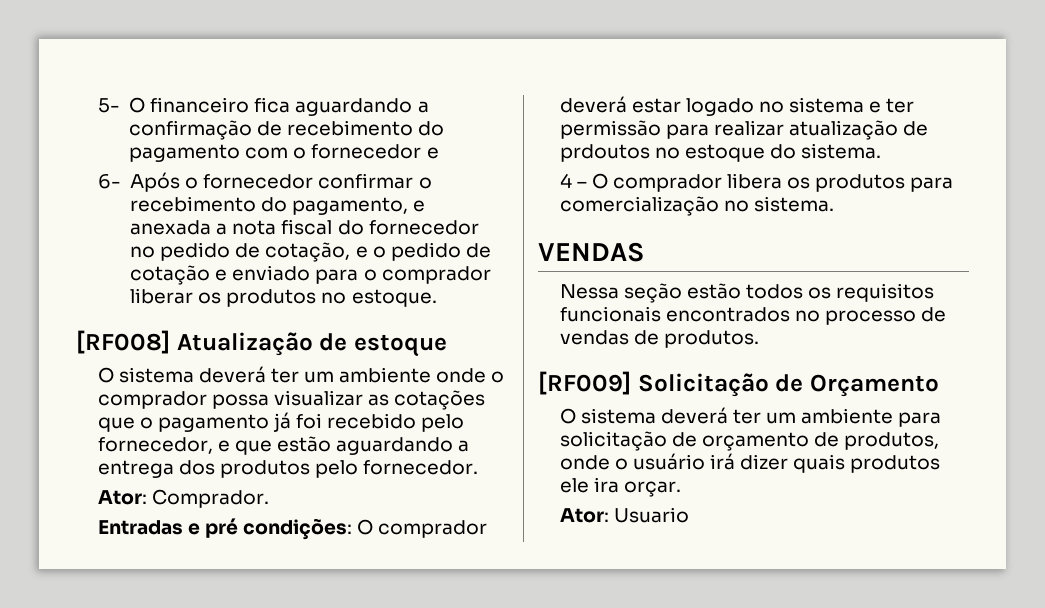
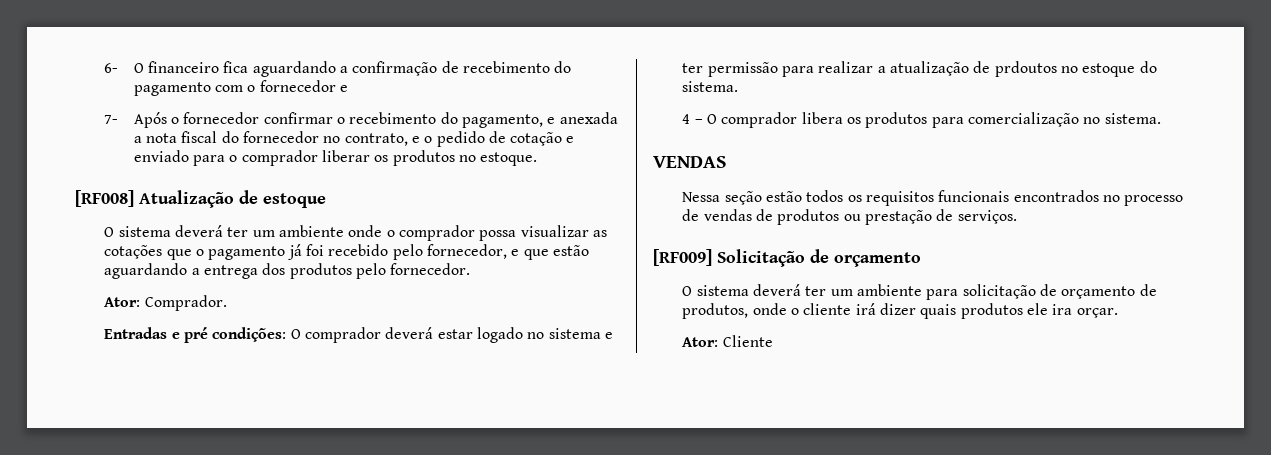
[97,98,120,113] 5- -> [104,63,119,73] 6-
[97,174,121,189] 6- -> [104,115,119,124] 7-
[160,242,351,262] pedido de cotação, -> [344,133,408,146] contrato,
(784, 128) none -> [877,66,886,73] a
[663,330,759,348] produtos. -> [777,209,1017,225] produtos ou prestação de serviços.
[809,374,939,397] Orçamento -> [834,252,921,267] orçamento
[632,453,705,470] usuário -> [803,303,852,315] cliente
[613,507,689,523] Usuario -> [722,335,773,347] Cliente

